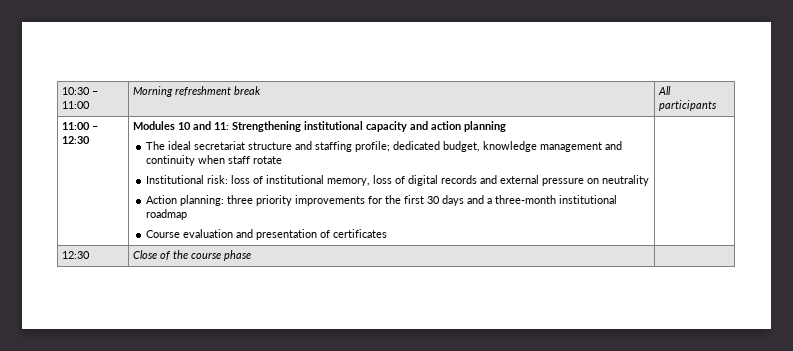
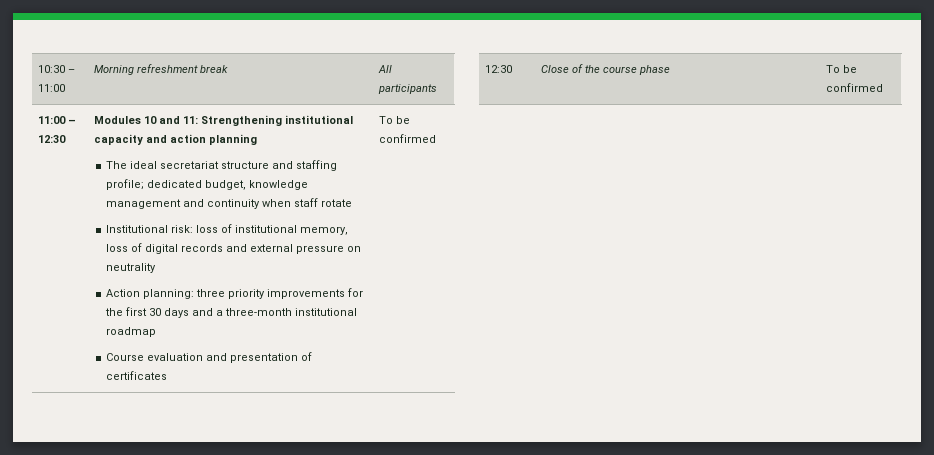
(387, 233) none -> [379,116,411,124] [379,134,437,143] To be confirmed
(252, 255) none -> [826,65,858,73] [826,83,884,92] To be confirmed

